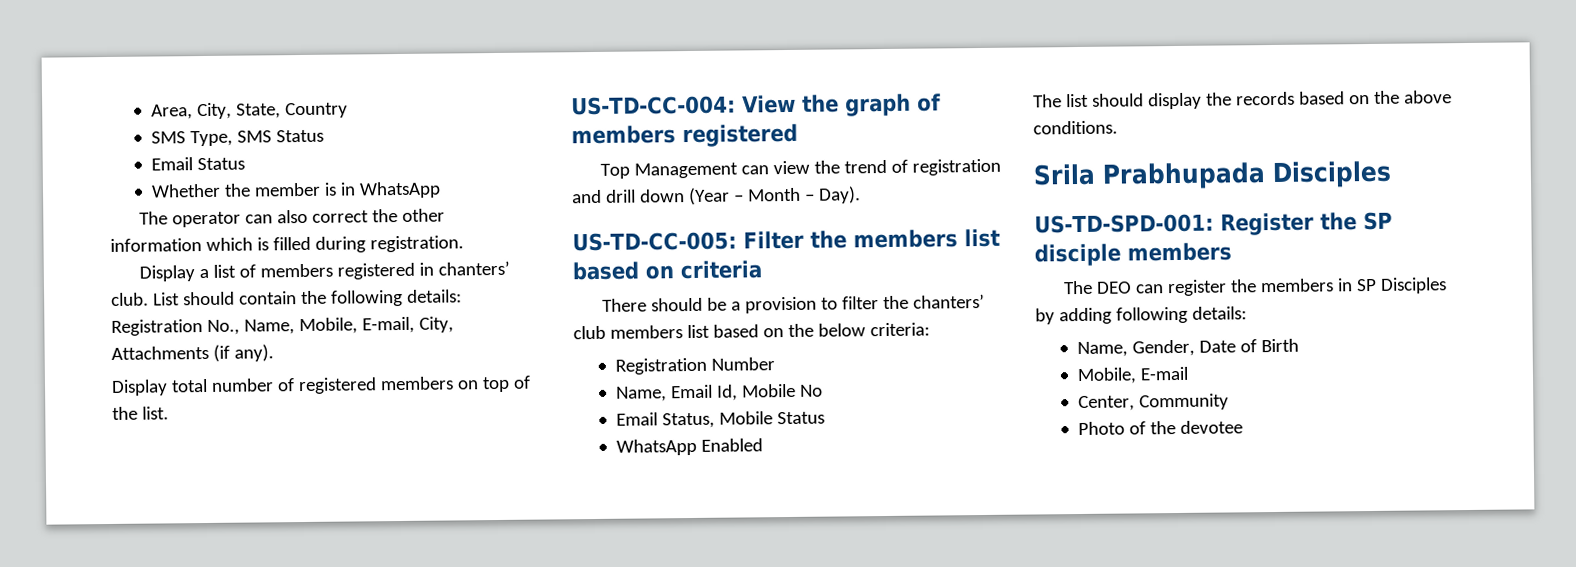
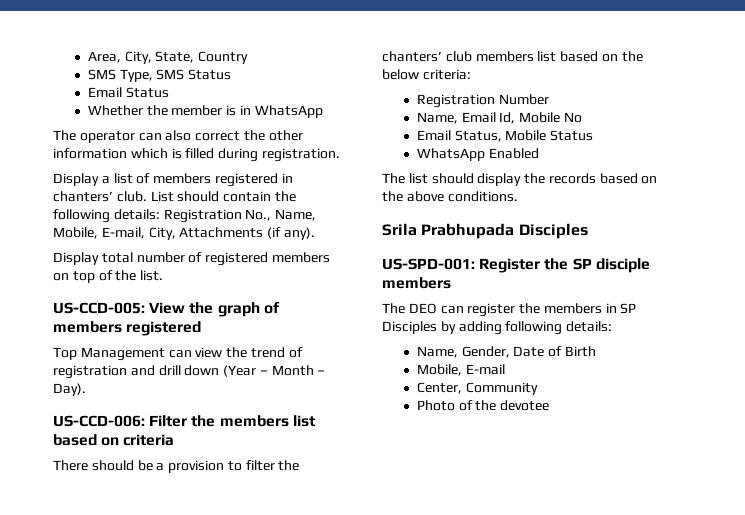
[571,95,736,116] US-TD-CC-004: -> [53,302,145,314] US-CCD-005:
[572,231,737,252] US-TD-CC-005: -> [53,415,145,427] US-CCD-006:
[1034,213,1214,234] US-TD-SPD-001: -> [382,258,475,270] US-SPD-001:

